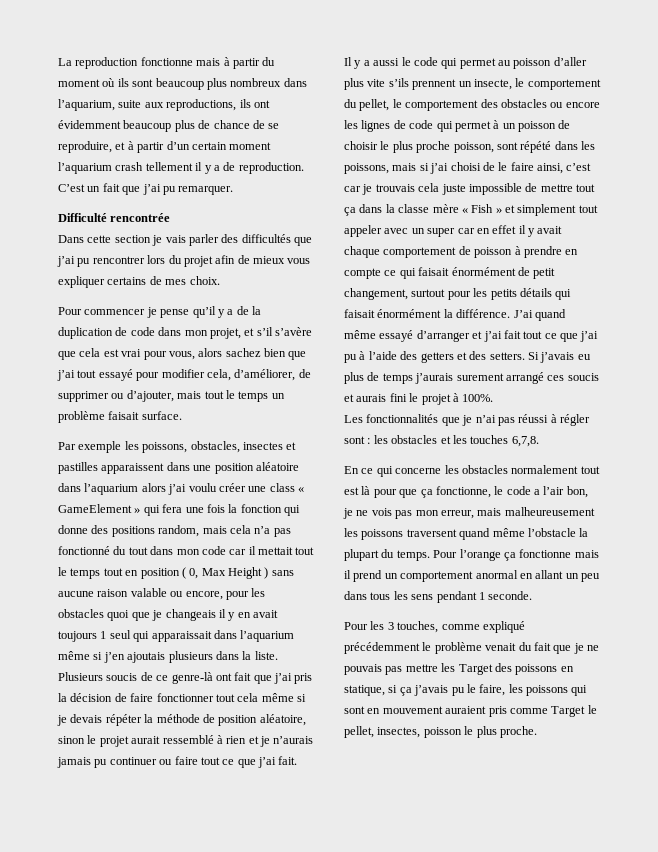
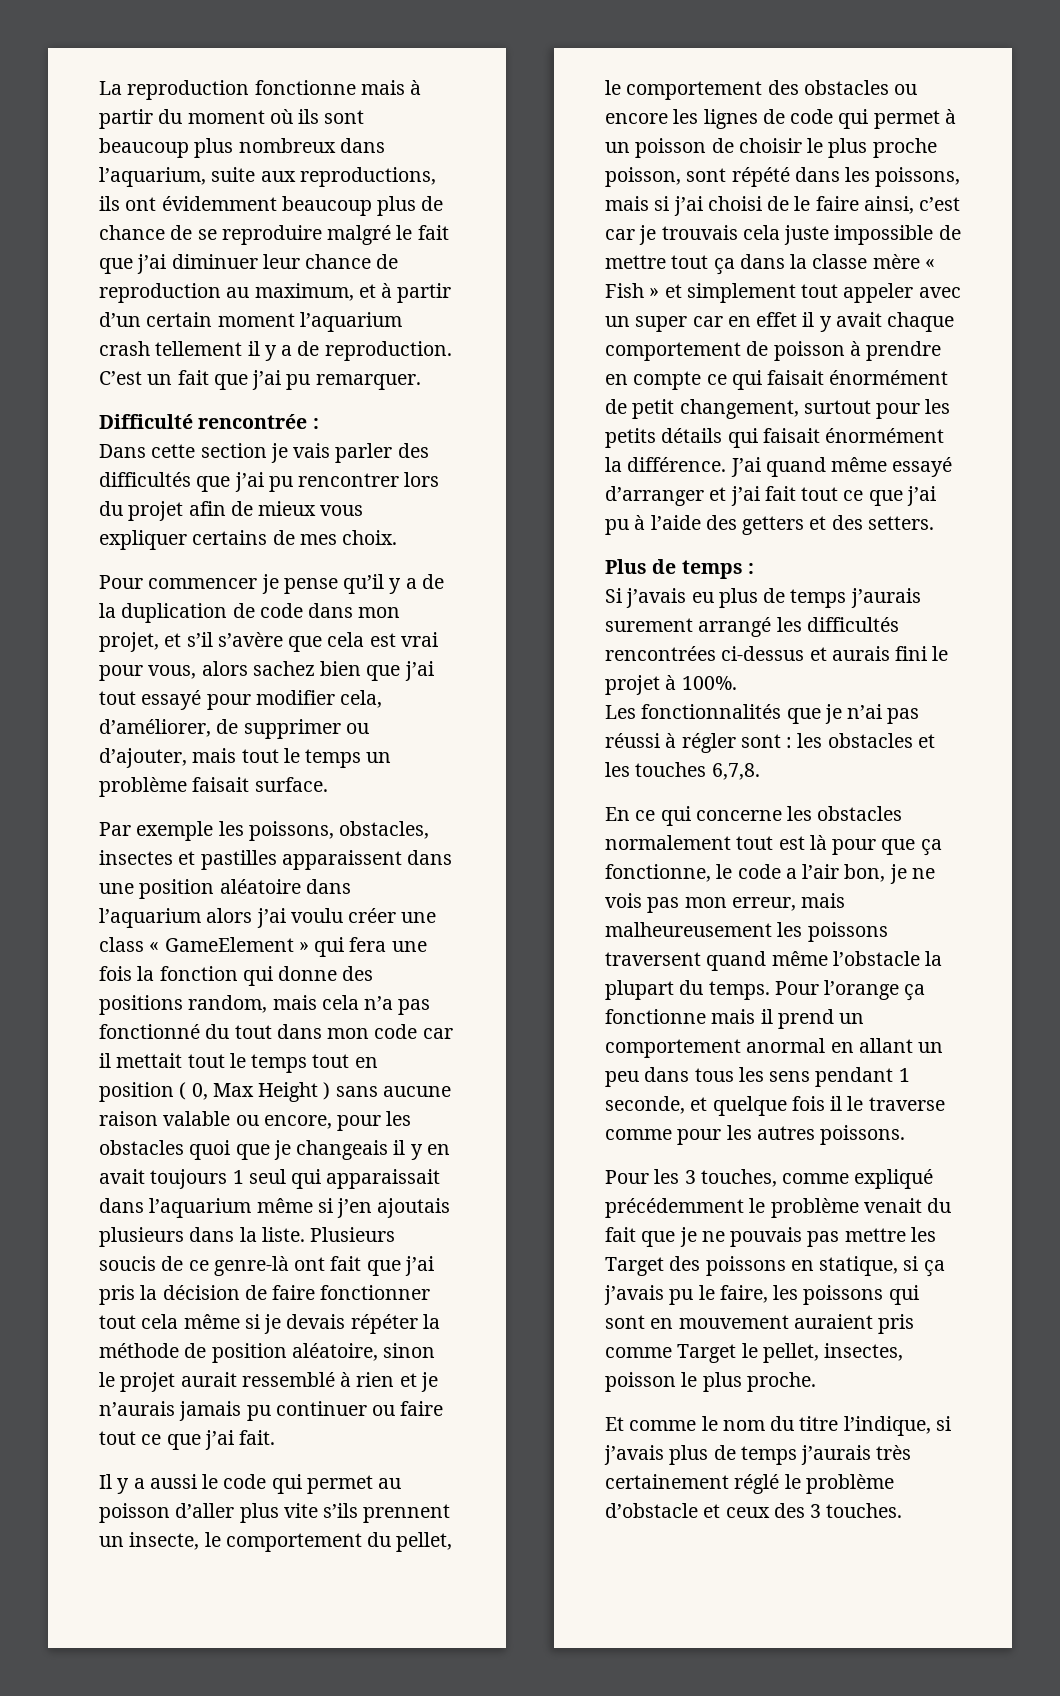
[58,141,112,153] reproduire, -> [221,225,449,245] [99,254,399,274] [99,283,354,303] reproduire malgré le fait que j’ai diminuer leur chance de reproduction au maximum,
(171, 217) none -> [312,418,319,429] :
(525, 356) none -> [605,559,754,579] // Plus de temps : //
[547,373,599,381] ces soucis -> [776,617,899,632] [605,646,805,661] les difficultés rencontrées ci-dessus
[488,591,533,600] seconde. -> [605,1096,945,1116] [605,1125,906,1145] seconde, et quelque fois il le traverse comme pour les autres poissons.
(537, 732) none -> [605,1416,951,1436] [604,1445,912,1465] [605,1474,894,1494] [605,1503,903,1518] // Et comme le nom du titre l’indique, si j’avais plus de temps j’aurais très certainement réglé le problème d’obstacle et ceux des 3 touches.

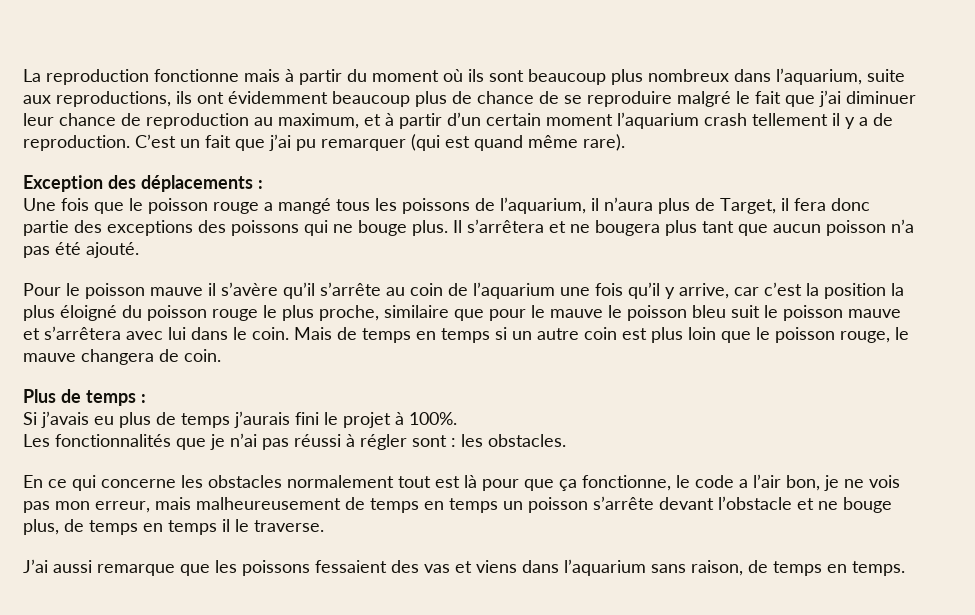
[315,374,421,390] [99,414,319,429] [99,443,429,463] [99,472,440,492] [99,501,364,521] [99,530,398,550] [99,574,444,594] [99,603,401,623] [99,632,438,652] [99,661,434,681] [99,690,383,710] [99,719,369,739] [99,748,392,768] [99,777,328,797] [99,821,430,841] [99,850,453,870] [99,879,351,899] [99,908,437,928] [99,937,427,957] [99,966,374,986] [99,995,431,1015] [99,1024,453,1039] [99,1053,378,1073] [99,1082,451,1102] [99,1111,412,1131] [99,1140,450,1160] [99,1169,441,1189] [99,1198,451,1218] [99,1227,396,1247] [99,1256,434,1276] [99,1285,431,1305] [99,1314,440,1334] [99,1343,436,1363] [99,1372,438,1392] [99,1401,444,1421] [99,1430,276,1450] [99,1474,402,1494] [99,1503,451,1523] [99,1532,453,1552] [605,80,918,100] [605,109,956,129] [605,138,937,158] [605,167,961,187] [605,196,961,216] [605,225,961,245] [605,254,935,275] [605,283,961,303] [605,312,955,332] [605,341,942,361] [605,370,949,390] [605,399,951,419] [605,428,945,448] [605,457,953,477] [605,486,936,506] [605,515,934,535] remarquer. // Difficulté rencontrée : // Dans cette section je vais parler des difficultés que j’ai pu rencontrer lors du projet afin de mieux vous expliquer certains de mes choix. // Pour commencer je pense qu’il y a de la duplication de code dans mon projet, et s’il s’avère que cela est vrai pour vous, alors sachez bien que j’ai tout essayé pour modifier cela, d’améliorer, de supprimer ou d’ajouter, mais tout le temps un problème faisait surface. // Par exemple les poissons, obstacles, insectes et pastilles apparaissent dans une position aléatoire dans l’aquarium alors j’ai voulu créer une class « GameElement » qui fera une fois la fonction qui donne des positions random, mais cela n’a pas fonctionné du tout dans mon code car il mettait tout le temps tout en position ( 0, Max Height ) sans aucune raison valable ou encore, pour les obstacles quoi que je changeais il y en avait toujours 1 seul qui apparaissait dans l’aquarium même si j’en ajoutais plusieurs dans la liste. Plusieurs soucis de ce genre-là ont fait que j’ai pris la décision de faire fonctionner tout cela même si je devais répéter la méthode de position aléatoire, sinon le projet aurait ressemblé à rien et je n’aurais jamais pu continuer ou faire tout ce que j’ai fait. // Il y a aussi le code qui permet au poisson d’aller plus vite s’ils prennent un insecte, le comportement du pellet, le comportement des obstacles ou encore les lignes de code qui permet à un poisson de choisir le plus proche poisson, sont répété dans les poissons, mais si j’ai choisi de le faire ainsi, c’est car je trouvais cela juste impossible de mettre tout ça dans la classe mère « Fish » et simplement tout appeler avec un super car en effet il y avait chaque comportement de poisson à prendre en compte ce qui faisait énormément de petit changement, surtout pour les petits détails qui faisait énormément la différence. J’ai quand même essayé d’arranger et j’ai fait tout ce que j’ai pu à l’aide des getters et des setters. -> [321,134,625,151] [23,175,263,192] [23,197,870,214] [23,219,914,236] [23,242,139,258] [23,282,904,299] [23,305,901,321] [23,326,909,343] [23,349,221,365] remarquer (qui est quand même rare). // Exception des déplacements : // Une fois que le poisson rouge a mangé tous les poissons de l’aquarium, il n’aura plus de Target, il fera donc partie des exceptions des poissons qui ne bouge plus. Il s’arrêtera et ne bougera plus tant que aucun poisson n’a pas été ajouté. // Pour le poisson mauve il s’avère qu’il s’arrête au coin de l’aquarium une fois qu’il y arrive, car c’est la position la plus éloigné du poisson rouge le plus proche, similaire que pour le mauve le poisson bleu suit le poisson mauve et s’arrêtera avec lui dans le coin. Mais de temps en temps si un autre coin est plus loin que le poisson rouge, le mauve changera de coin.
[605,617,899,637] [605,646,890,661] surement arrangé les difficultés rencontrées ci-dessus et aurais -> (290, 419) none
[827,733,935,748] [605,762,760,780] obstacles et les touches 6,7,8. -> [488,434,566,447] obstacles.
[777,922,888,942] [605,951,943,971] [605,980,926,1001] [605,1009,865,1029] [605,1038,944,1058] [605,1067,910,1087] [605,1096,945,1116] [605,1125,906,1145] [605,1169,934,1189] [605,1198,952,1218] [605,1227,936,1247] [605,1256,945,1277] [604,1285,919,1305] [605,1314,915,1334] [605,1343,904,1363] [605,1372,816,1392] [605,1416,951,1436] [604,1445,912,1465] [605,1474,894,1494] [605,1503,903,1518] les poissons traversent quand même l’obstacle la plupart du temps. Pour l’orange ça fonctionne mais il prend un comportement anormal en allant un peu dans tous les sens pendant 1 seconde, et quelque fois il le traverse comme pour les autres poissons. // Pour les 3 touches, comme expliqué précédemment le problème venait du fait que je ne pouvais pas mettre les Target des poissons en statique, si ça j’avais pu le faire, les poissons qui sont en mouvement auraient pris comme Target le pellet, insectes, poisson le plus proche. // Et comme le nom du titre l’indique, si j’avais plus de temps j’aurais très certainement réglé le problème d’obstacle et ceux des 3 touches. -> [345,496,892,513] [23,519,324,535] [23,559,905,576] de temps en temps un poisson s’arrête devant l’obstacle et ne bouge plus, de temps en temps il le traverse. // J’ai aussi remarque que les poissons fessaient des vas et viens dans l’aquarium sans raison, de temps en temps.

